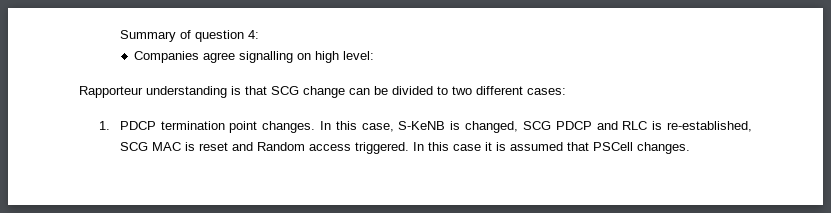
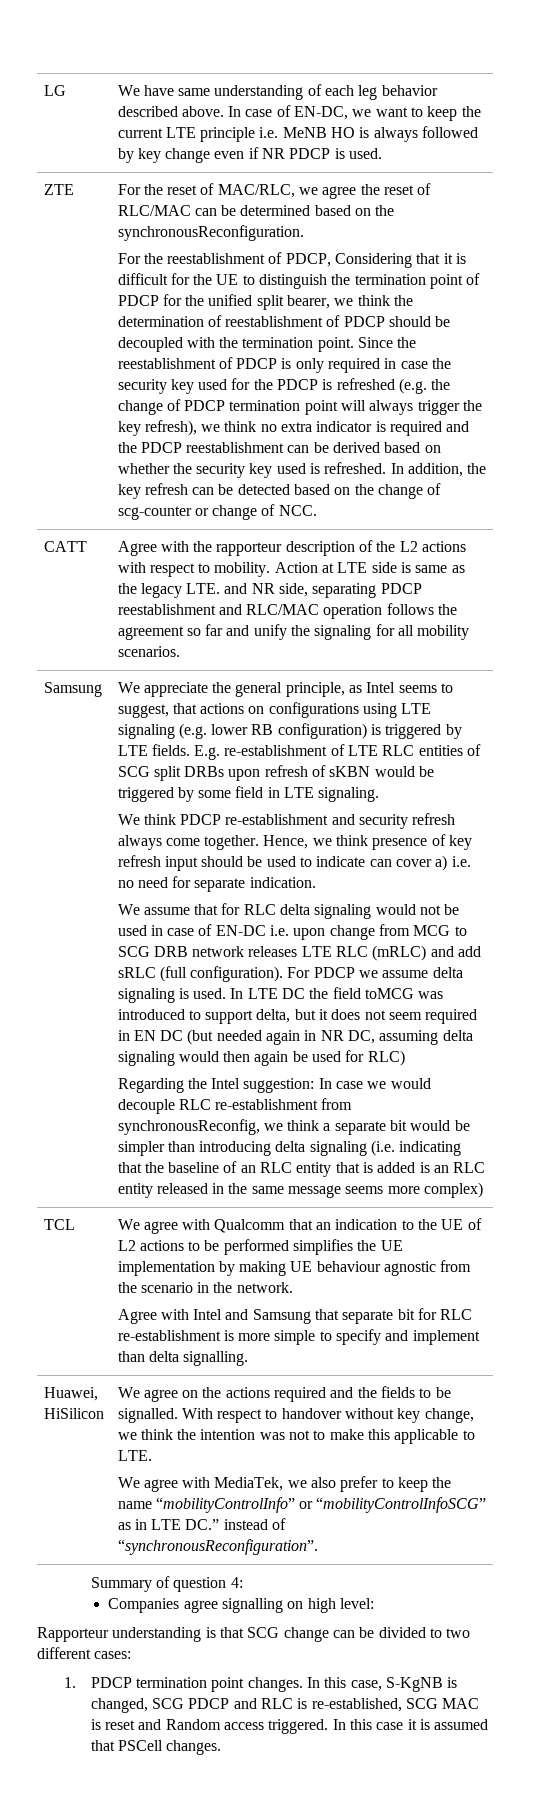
(119, 36) none -> [43,85,66,96] [117,84,438,100] [117,105,481,121] [117,126,479,142] [117,147,383,163] [43,184,74,195] [117,183,432,199] [117,205,395,216] [117,225,304,241] [117,252,467,268] [117,273,481,289] [117,294,414,310] [117,315,451,327] [117,337,417,352] [117,357,452,373] [117,378,451,394] [117,399,483,415] [117,420,470,436] [117,442,441,453] [117,462,487,478] [117,483,442,499] [117,504,317,520] [43,541,87,552] [117,540,467,556] [117,562,465,577] [117,583,422,598] [117,603,458,619] [117,624,470,640] [117,646,180,657] [43,682,102,697] [117,682,454,697] [117,702,432,718] [117,723,462,739] [117,744,482,760] [117,765,435,781] [117,786,380,802] [117,813,456,829] [117,834,473,850] [117,855,471,871] [117,876,316,892] [117,903,460,919] [117,924,467,940] [117,945,482,961] [117,966,463,982] [117,987,444,1003] [117,1009,478,1024] [117,1029,473,1045] [117,1050,405,1066] [117,1078,431,1093] [117,1098,353,1114] [117,1119,470,1135] [117,1140,462,1156] [117,1161,486,1177] [117,1182,484,1198] [43,1219,75,1230] [117,1218,482,1234] [117,1239,403,1255] [117,1260,472,1276] [117,1282,293,1293] [117,1308,473,1324] [117,1329,480,1345] [117,1351,249,1366] [43,1387,98,1401] [43,1408,104,1419] [117,1386,451,1402] [117,1408,474,1423] [117,1429,475,1444] [117,1450,152,1461] [117,1476,452,1492] [117,1497,487,1513] [117,1518,287,1530] [117,1539,318,1555] LG | We have same understanding of each leg behavior described above. In case of EN-DC, we want to keep the current LTE principle i.e. MeNB HO is always followed by key change even if NR PDCP is used. // ZTE | For the reset of MAC/RLC, we agree the reset of RLC/MAC can be determined based on the synchronousReconfiguration. // For the reestablishment of PDCP, Considering that it is difficult for the UE to distinguish the termination point of PDCP for the unified split bearer, we think the determination of reestablishment of PDCP should be decoupled with the termination point. Since the reestablishment of PDCP is only required in case the security key used for the PDCP is refreshed (e.g. the change of PDCP termination point will always trigger the key refresh), we think no extra indicator is required and the PDCP reestablishment can be derived based on whether the security key used is refreshed. In addition, the key refresh can be detected based on the change of scg-counter or change of NCC. // CATT | Agree with the rapporteur description of the L2 actions with respect to mobility. Action at LTE side is same as the legacy LTE. and NR side, separating PDCP reestablishment and RLC/MAC operation follows the agreement so far and unify the signaling for all mobility scenarios. // Samsung | We appreciate the general principle, as Intel seems to suggest, that actions on configurations using LTE signaling (e.g. lower RB configuration) is triggered by LTE fields. E.g. re-establishment of LTE RLC entities of SCG split DRBs upon refresh of sKBN would be triggered by some field in LTE signaling. // We think PDCP re-establishment and security refresh always come together. Hence, we think presence of key refresh input should be used to indicate can cover a) i.e. no need for separate indication. // We assume that for RLC delta signaling would not be used in case of EN-DC i.e. upon change from MCG to SCG DRB network releases LTE RLC (mRLC) and add sRLC (full configuration). For PDCP we assume delta signaling is used. In LTE DC the field toMCG was introduced to support delta, but it does not seem required in EN DC (but needed again in NR DC, assuming delta signaling would then again be used for RLC) // Regarding the Intel suggestion: In case we would decouple RLC re-establishment from synchronousReconfig, we think a separate bit would be simpler than introducing delta signaling (i.e. indicating that the baseline of an RLC entity that is added is an RLC entity released in the same message seems more complex) // TCL | We agree with Qualcomm that an indication to the UE of L2 actions to be performed simplifies the UE implementation by making UE behaviour agnostic from the scenario in the network. // Agree with Intel and Samsung that separate bit for RLC re-establishment is more simple to specify and implement than delta signalling. // Huawei, HiSilicon | We agree on the actions required and the fields to be signalled. With respect to handover without key change, we think the intention was not to make this applicable to LTE. // We agree with MediaTek, we also prefer to keep the name “mobilityControlInfo” or “mobilityControlInfoSCG” as in LTE DC.” instead of “synchronousReconfiguration”. //
[398,121,446,130] S-KeNB -> [385,1677,443,1692] S-KgNB

